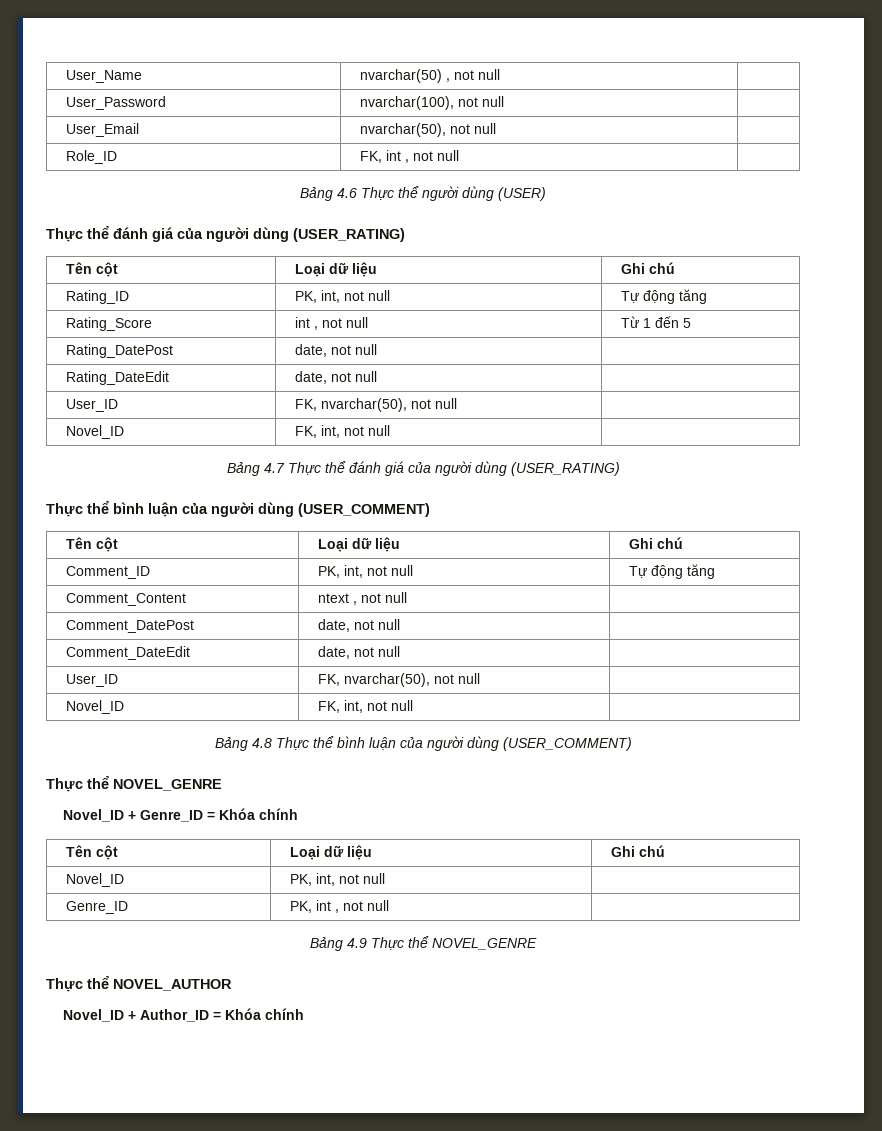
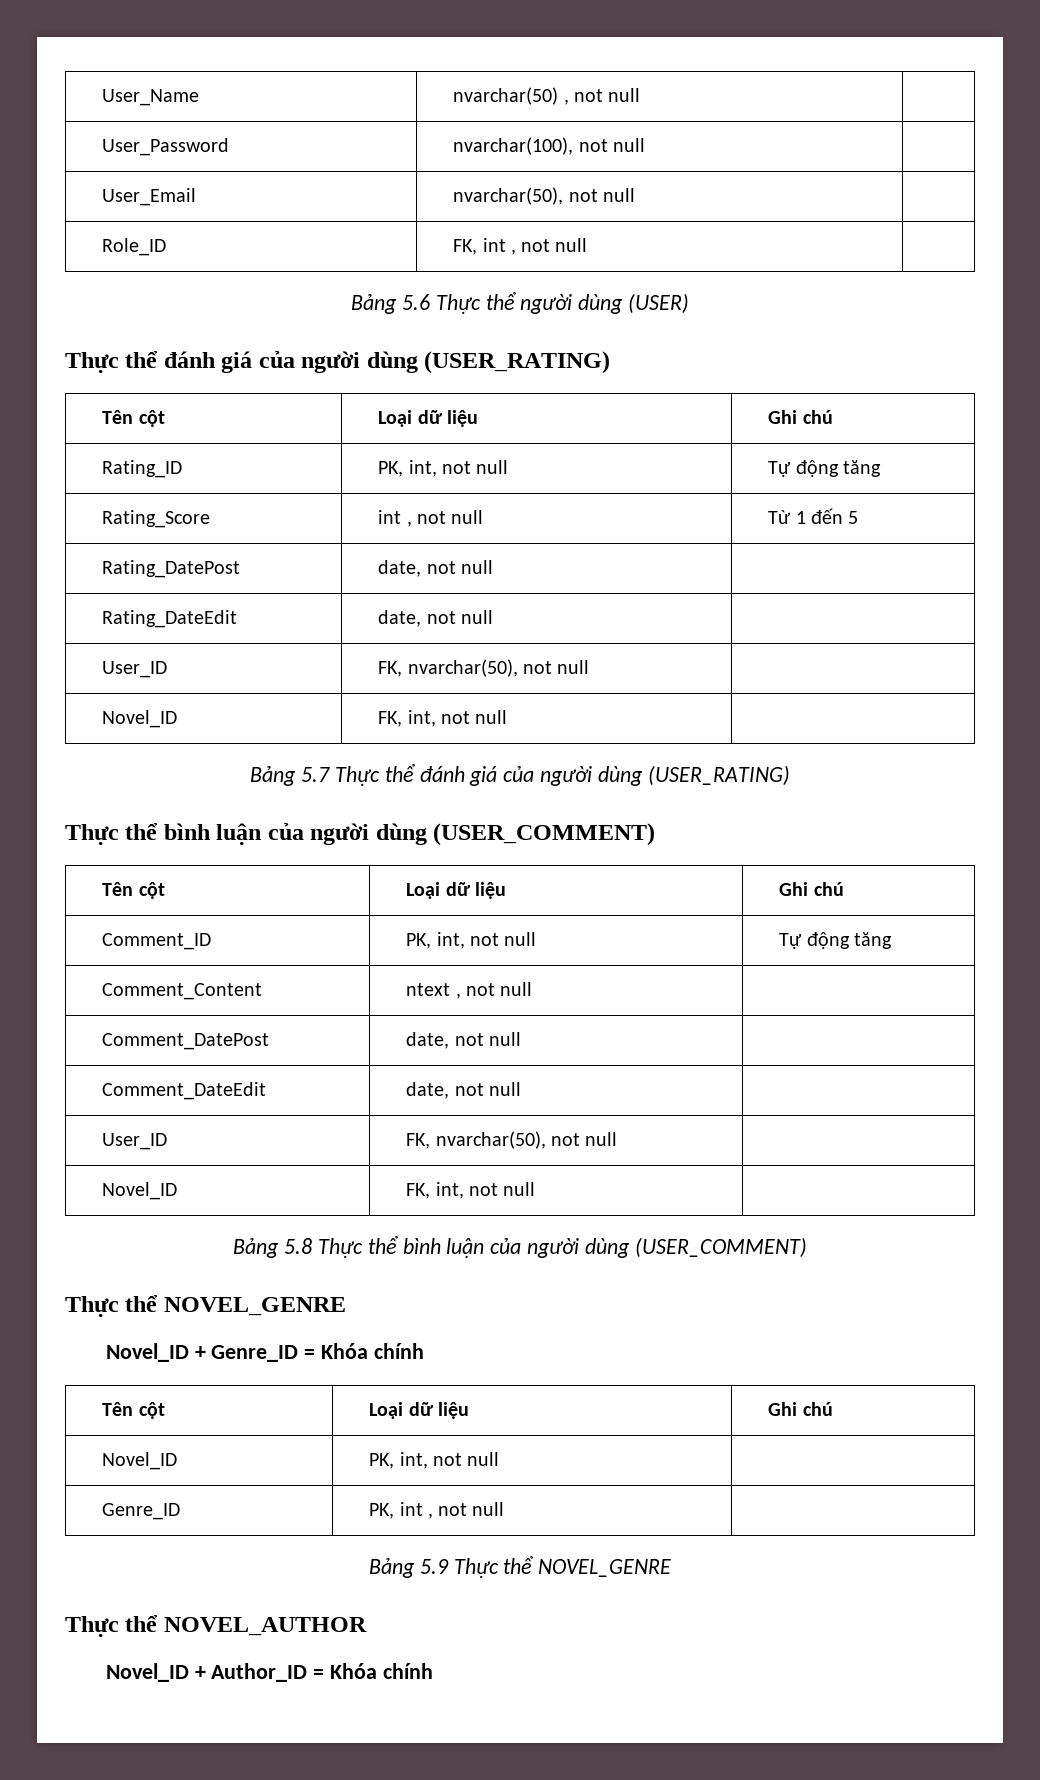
[337,188,357,198] 4.6 -> [401,294,430,310] 5.6
[263,463,285,473] 4.7 -> [301,767,331,782] 5.7
[251,738,272,748] 4.8 -> [284,1238,313,1254] 5.8
[347,938,367,948] 4.9 -> [419,1559,449,1574] 5.9

